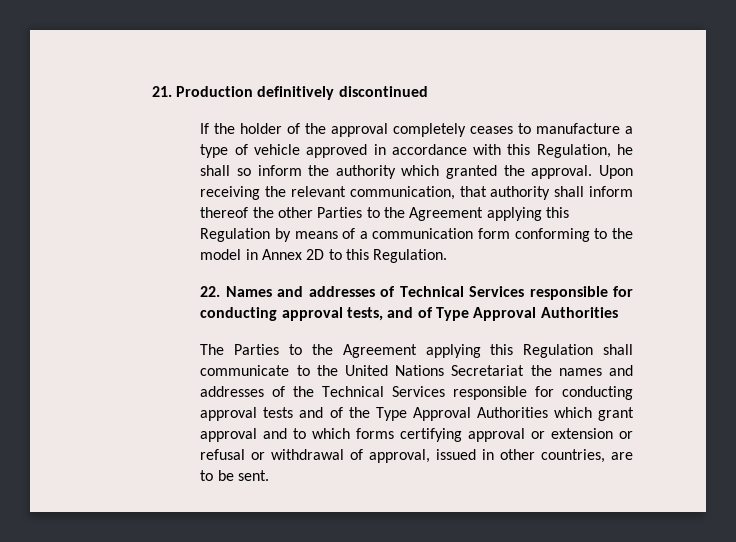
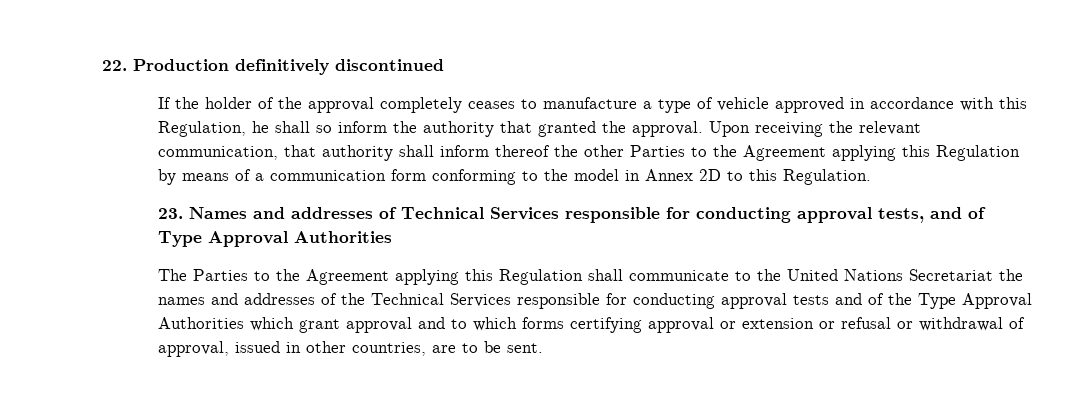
[151,86,172,97] 21. -> [102,60,128,71] 22.
[401,165,440,176] which -> [500,121,533,133] that
[200,286,221,297] 22. -> [158,208,184,219] 23.

